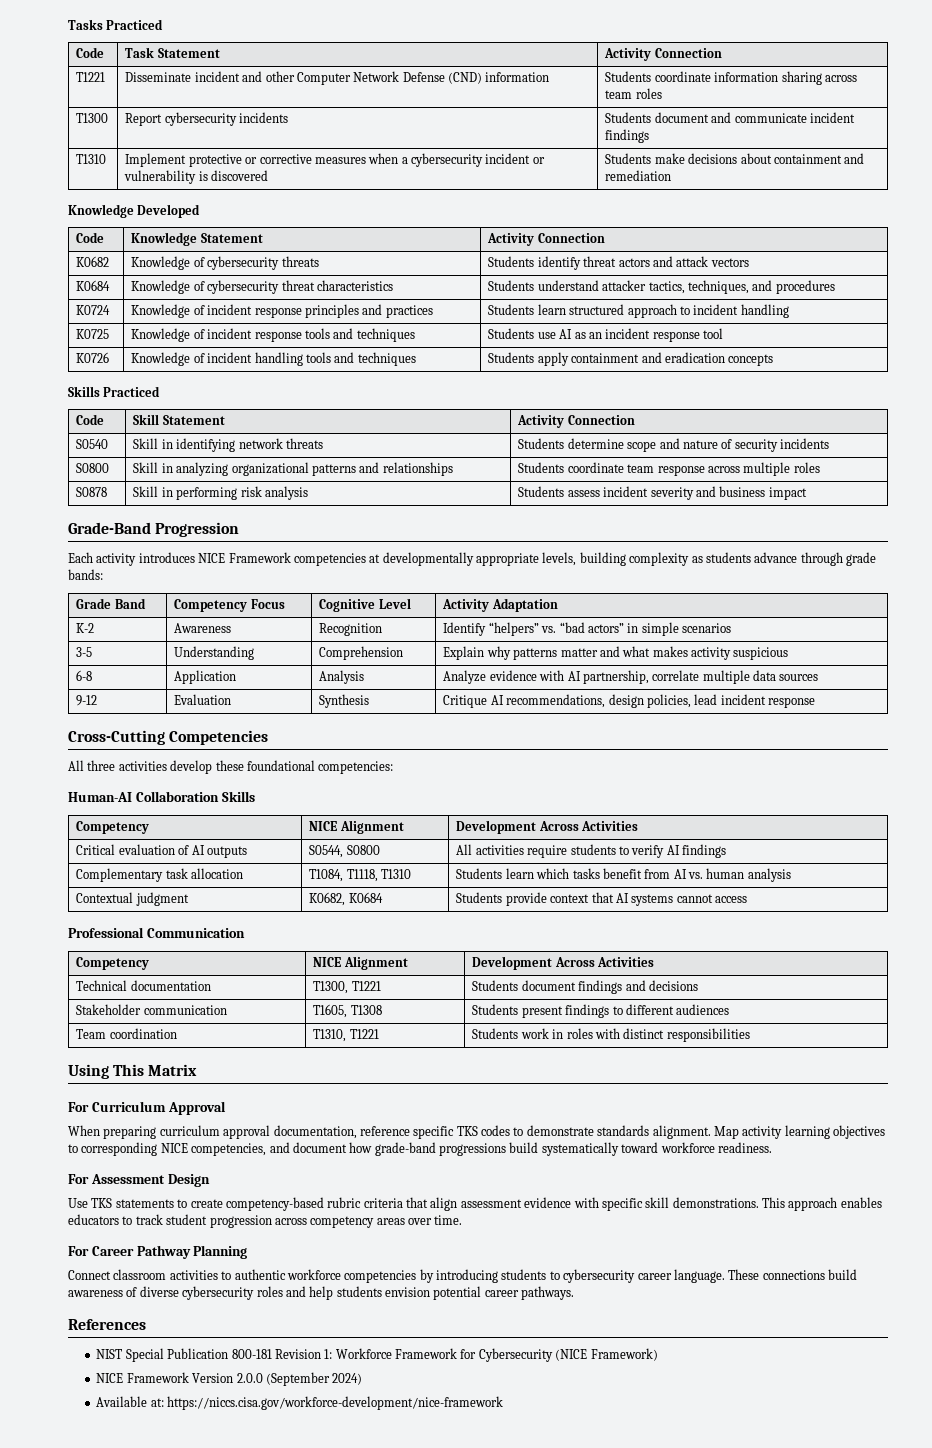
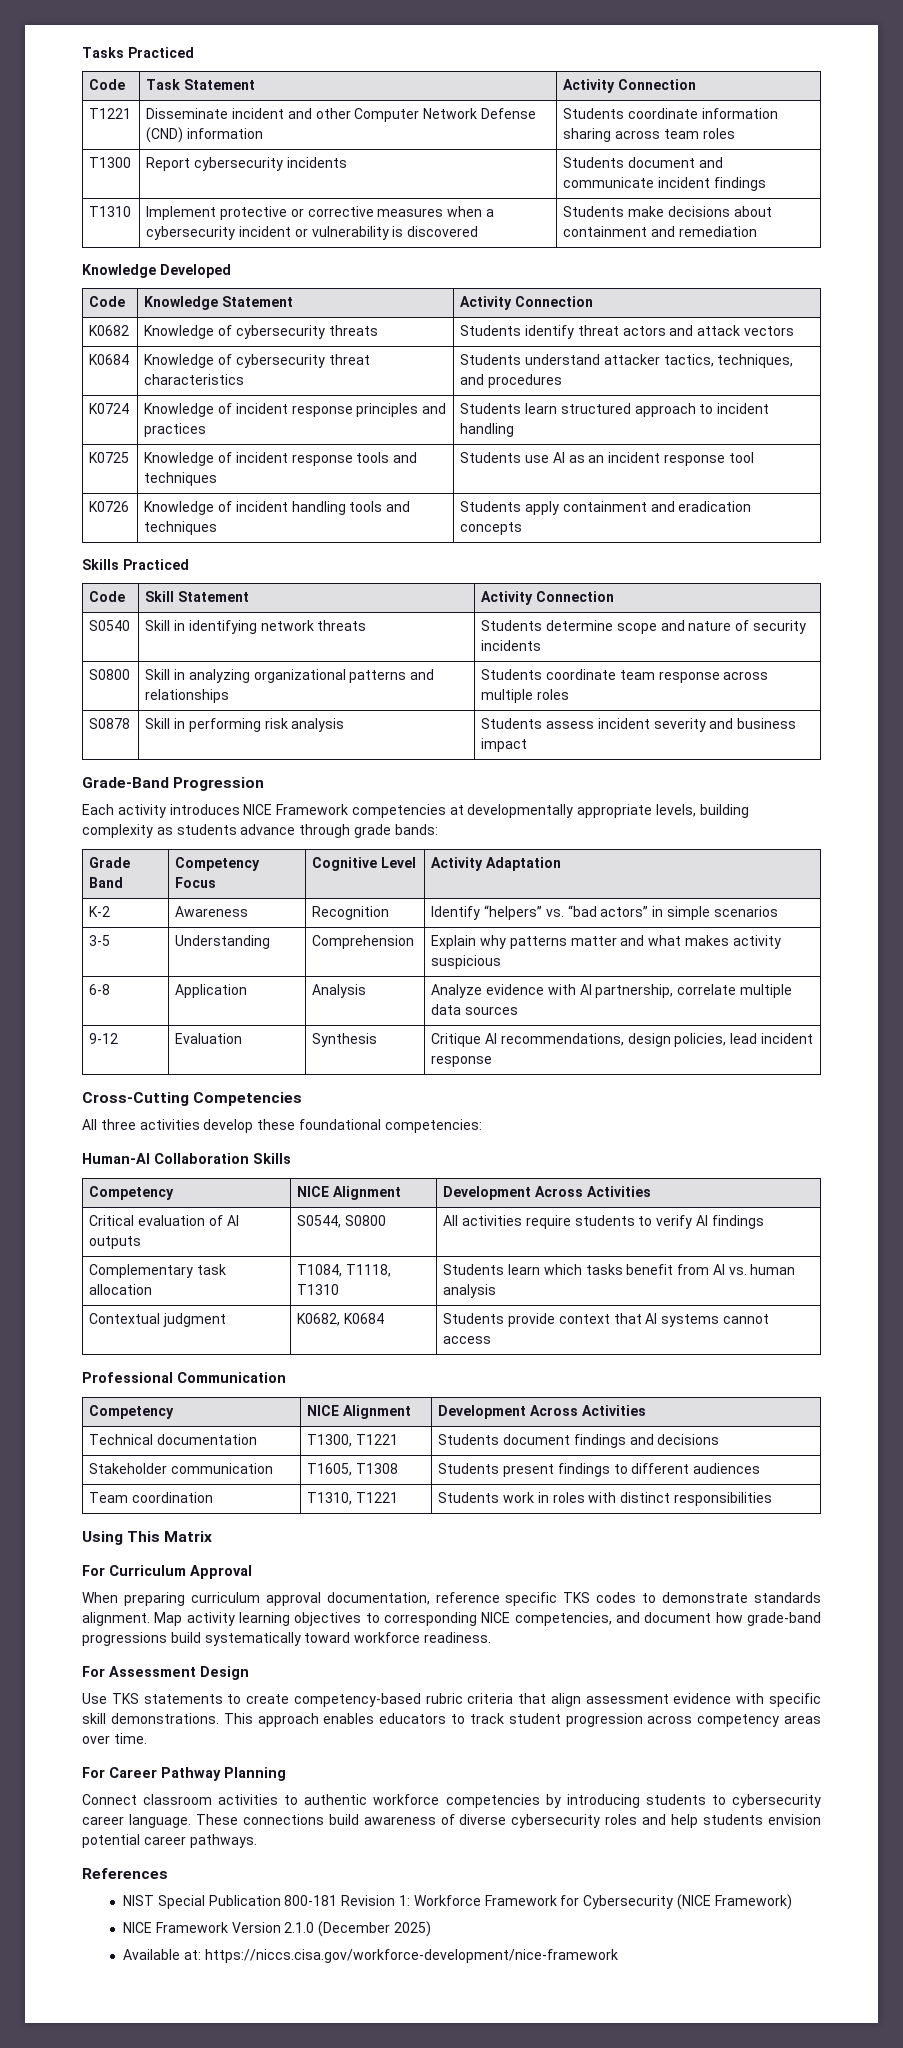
[236,1372,363,1386] 2.0.0 (September 2024) -> [284,1921,431,1937] 2.1.0 (December 2025)

